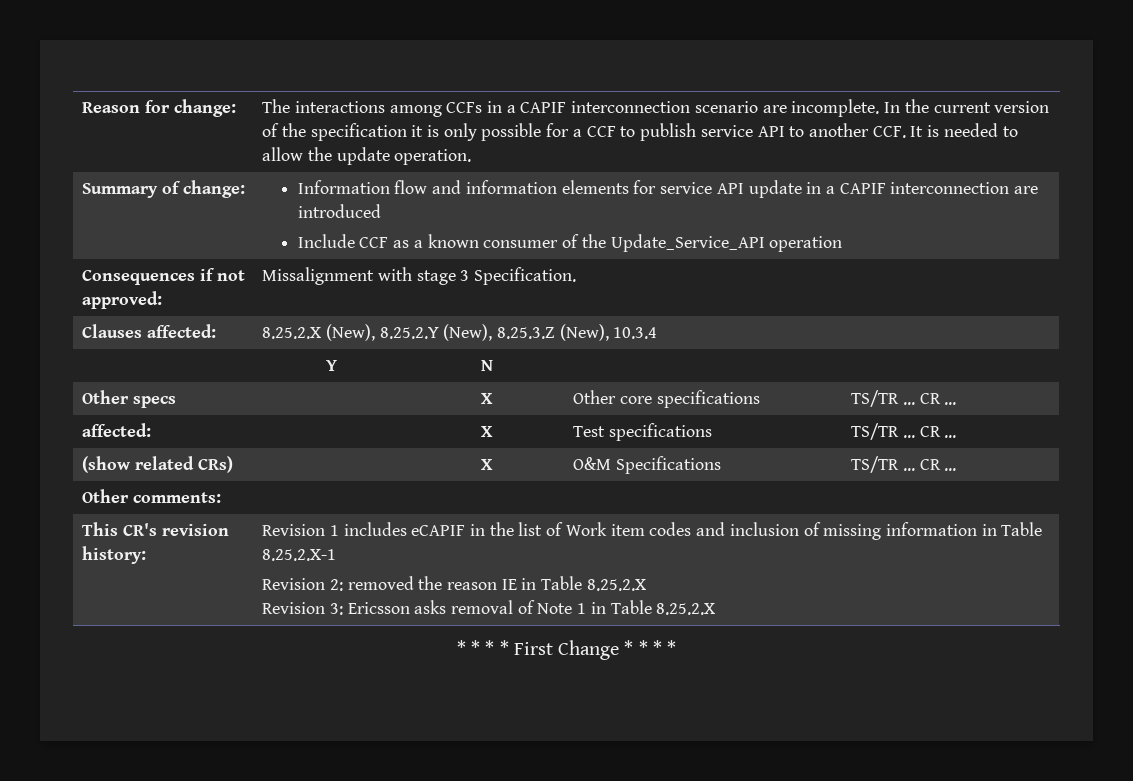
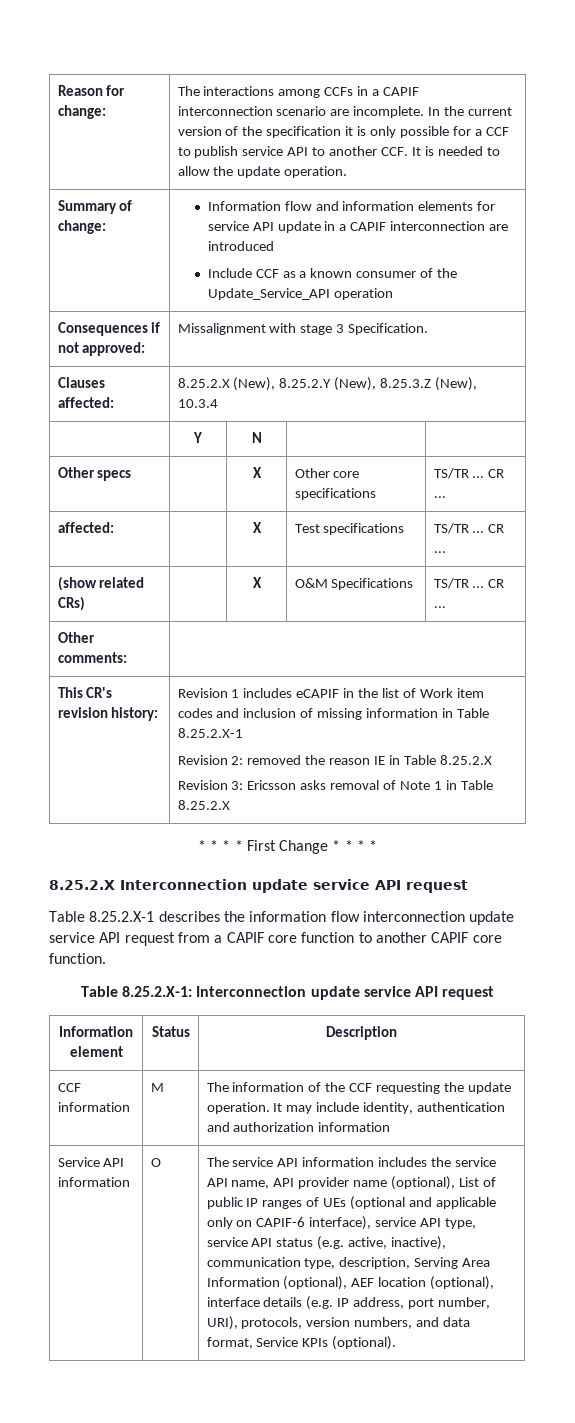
(677, 647) none -> [49,879,468,893] [49,911,515,925] [49,932,502,946] [49,953,106,964] [80,986,495,1000] [59,1026,133,1037] [69,1046,123,1057] [151,1026,190,1037] [326,1026,397,1040] [57,1083,81,1092] [57,1102,130,1112] [150,1083,164,1092] [206,1082,511,1094] [206,1102,506,1114] [206,1122,391,1132] [57,1157,125,1167] [57,1177,130,1187] [150,1158,161,1167] [206,1157,497,1167] [206,1176,496,1190] [206,1196,496,1210] [206,1216,477,1230] [206,1236,447,1250] [206,1257,491,1269] [206,1276,495,1290] [206,1296,491,1310] [206,1316,471,1330] [206,1336,397,1350] // 8.25.2.X Interconnection update service API request // Table 8.25.2.X-1 describes the information flow interconnection update service API request from a CAPIF core function to another CAPIF core function. // Table 8.25.2.X-1: Interconnection update service API request // Information element | Status | Description // CCF information | M | The information of the CCF requesting the update operation. It may include identity, authentication and authorization information // Service API information | O | The service API information includes the service API name, API provider name (optional), List of public IP ranges of UEs (optional and applicable only on CAPIF-6 interface), service API type, service API status (e.g. active, inactive), communication type, description, Serving Area Information (optional), AEF location (optional), interface details (e.g. IP address, port number, URI), protocols, version numbers, and data format, Service KPIs (optional).

